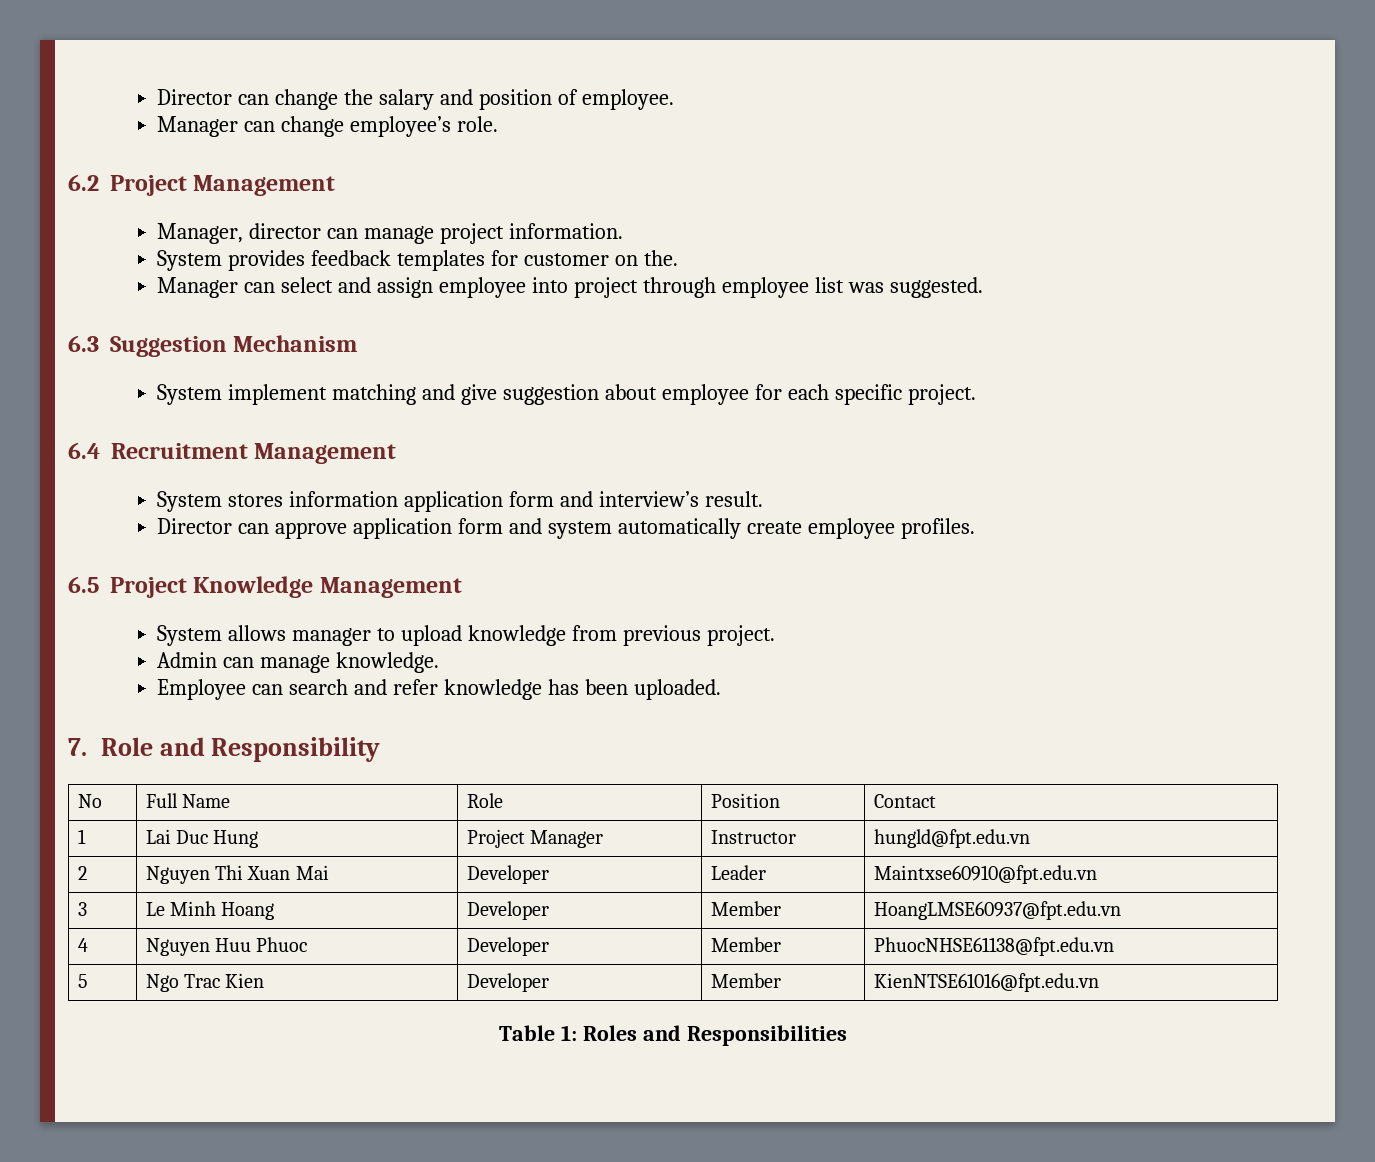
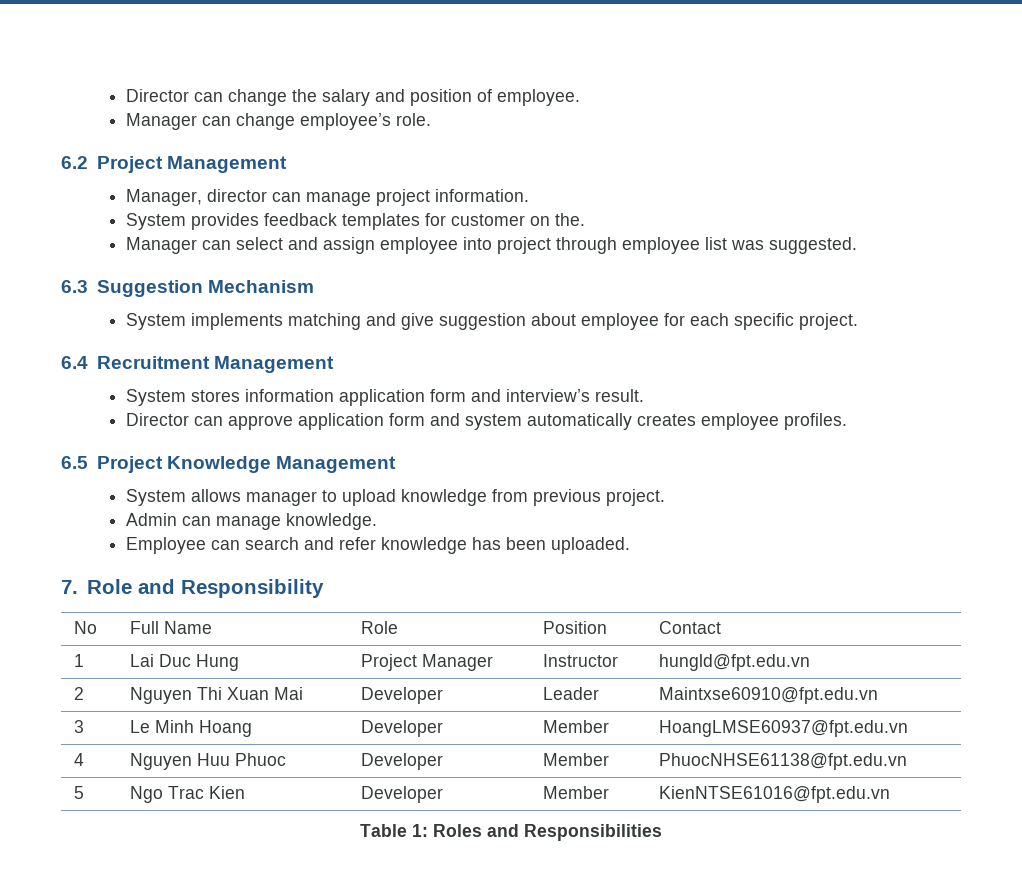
[228,384,328,405] implement -> [190,313,283,330] implements
[746,521,802,534] create -> [636,414,696,426] creates

